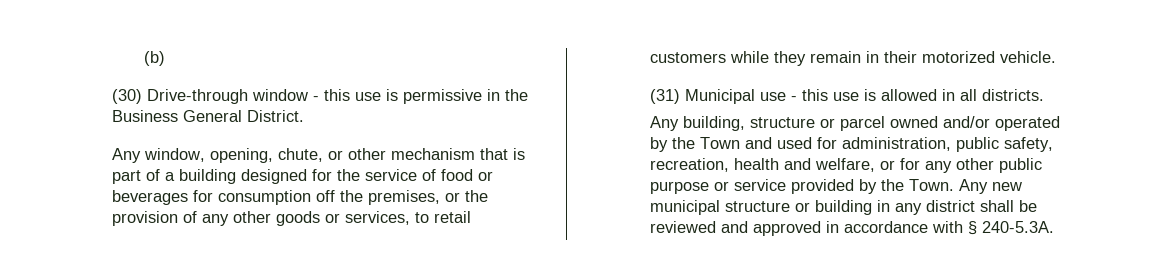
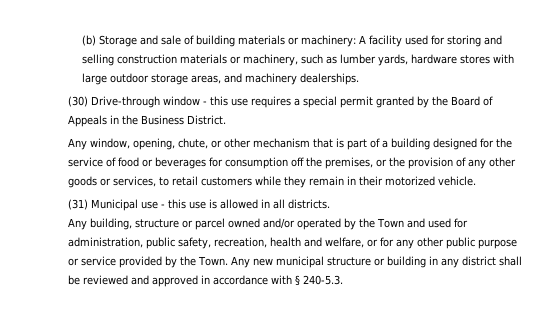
(165, 58) none -> [98,35,502,47] [81,54,514,66] [81,73,359,85] Storage and sale of building materials or machinery: A facility used for storing and selling construction materials or machinery, such as lumber yards, hardware stores with large outdoor storage areas, and machinery dealerships.
[386,89,483,104] is permissive -> [251,96,494,108] [68,115,108,127] requires a special permit granted by the Board of Appeals
[183,110,243,122] General -> (185, 120) none
[982,221,1055,233] 240-5.3A. -> [303,275,344,285] 240-5.3.

